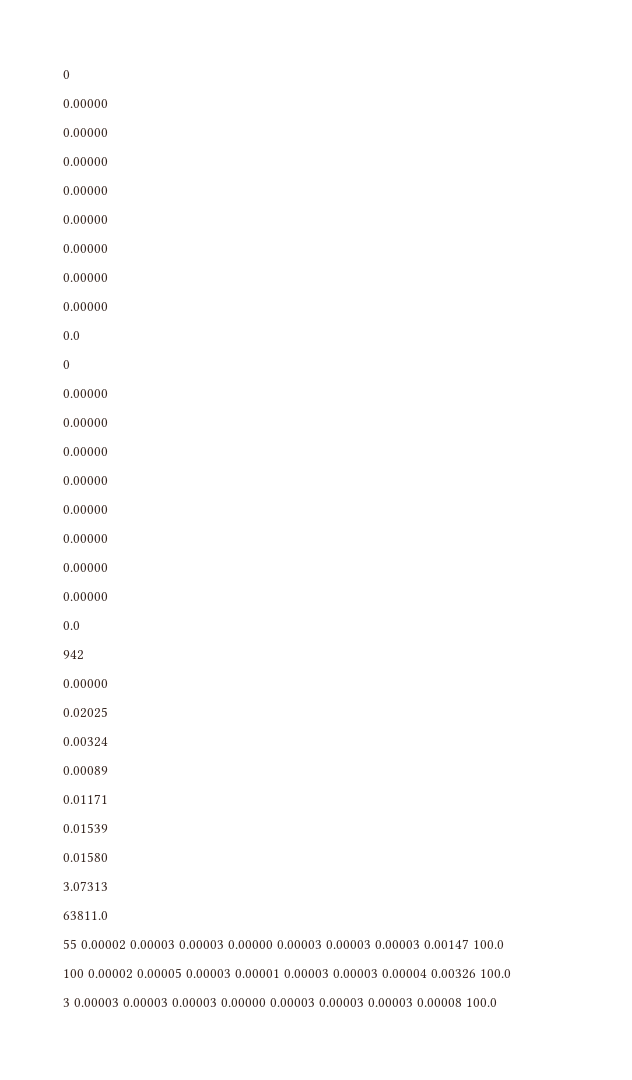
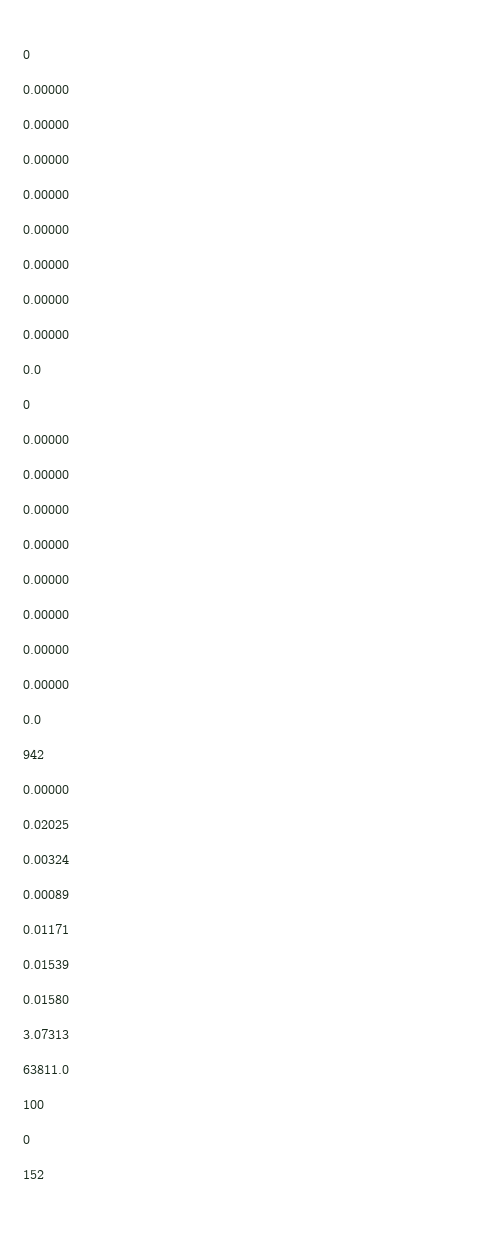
[63,939,504,950] [63,968,511,979] [63,998,497,1007] 55 0.00002 0.00003 0.00003 0.00000 0.00003 0.00003 0.00003 0.00147 100.0 // 100 0.00002 0.00005 0.00003 0.00001 0.00003 0.00003 0.00004 0.00326 100.0 // 3 0.00003 0.00003 0.00003 0.00000 0.00003 0.00003 0.00003 0.00008 100.0 -> [23,1100,44,1109] [23,1135,30,1144] [23,1170,44,1179] 100 // 0 // 152

